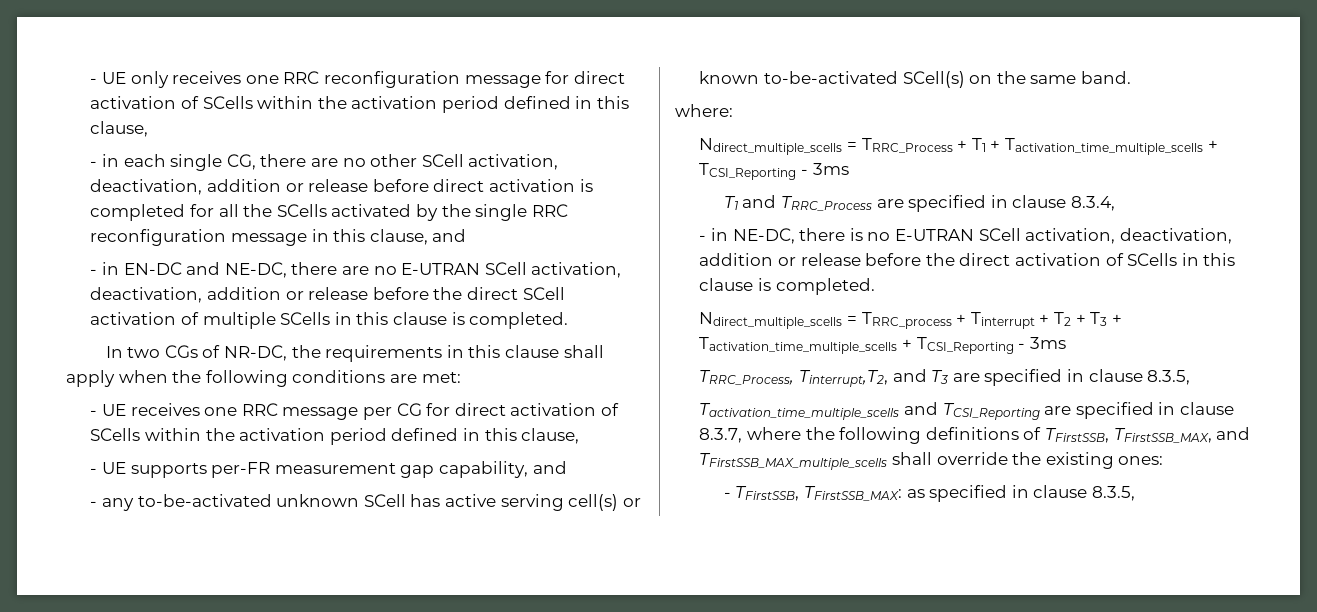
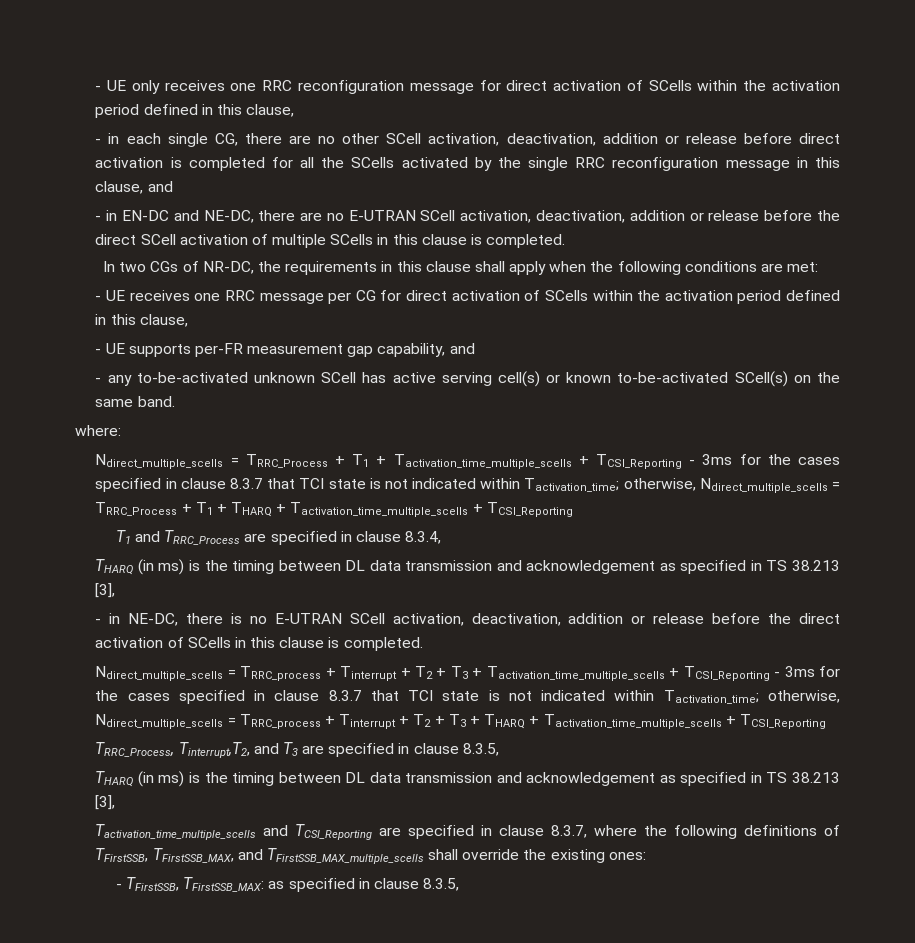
(849, 169) none -> [739,454,840,465] [95,478,840,493] [95,502,573,517] for the cases specified in clause 8.3.7 that TCI state is not indicated within Tactivation_time; otherwise, Ndirect_multiple_scells = TRRC_Process + T1 + THARQ + Tactivation_time_multiple_scells + TCSI_Reporting
(1115, 203) none -> [95,559,840,575] [95,583,116,598] // THARQ (in ms) is the timing between DL data transmission and acknowledgement as specified in TS 38.213 [3],
(1066, 343) none -> [819,666,841,677] [95,690,840,704] [95,714,826,729] for the cases specified in clause 8.3.7 that TCI state is not indicated within Tactivation_time; otherwise, Ndirect_multiple_scells = TRRC_process + Tinterrupt + T2 + T3 + THARQ + Tactivation_time_multiple_scells + TCSI_Reporting
(1191, 377) none -> [95,771,840,787] [95,795,116,810] // THARQ (in ms) is the timing between DL data transmission and acknowledgement as specified in TS 38.213 [3],

